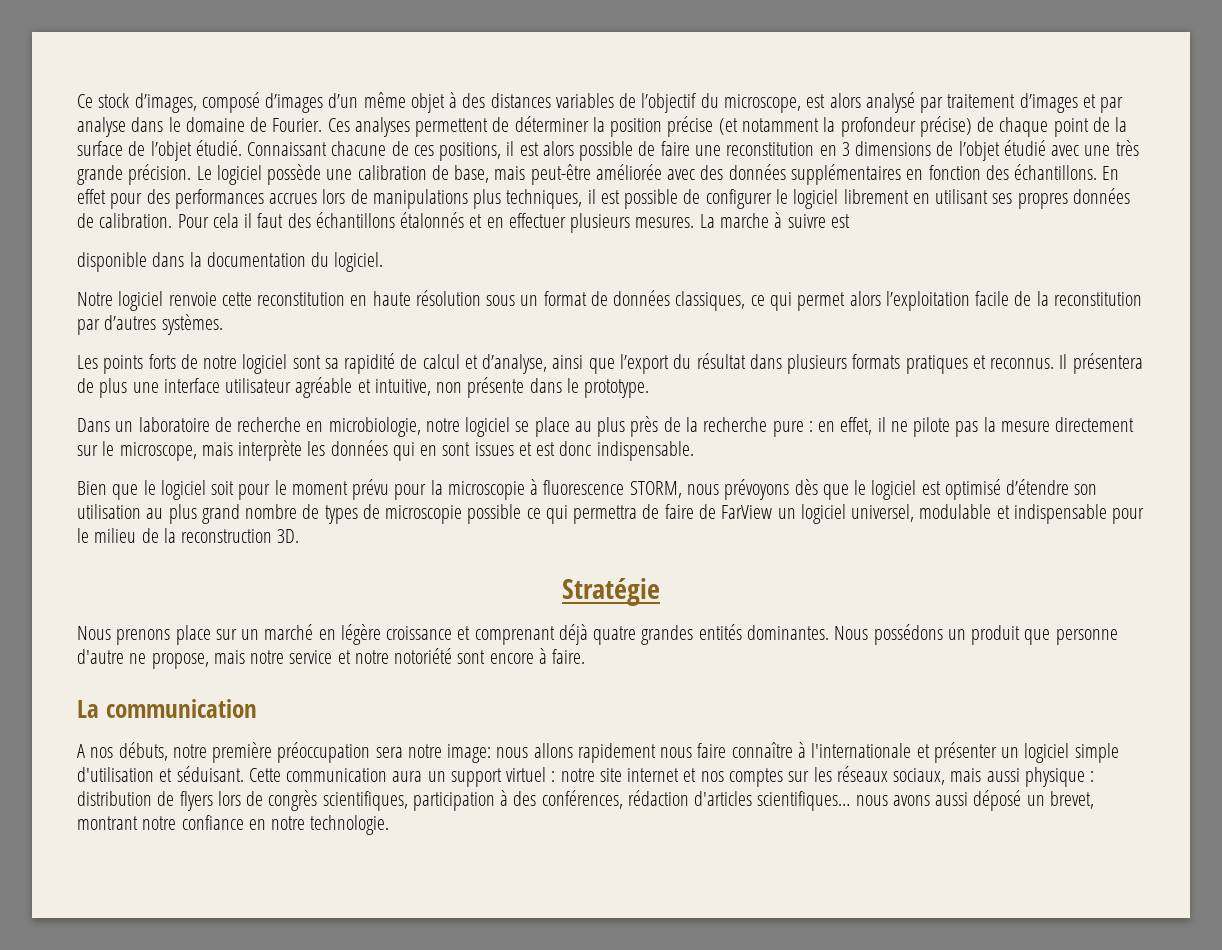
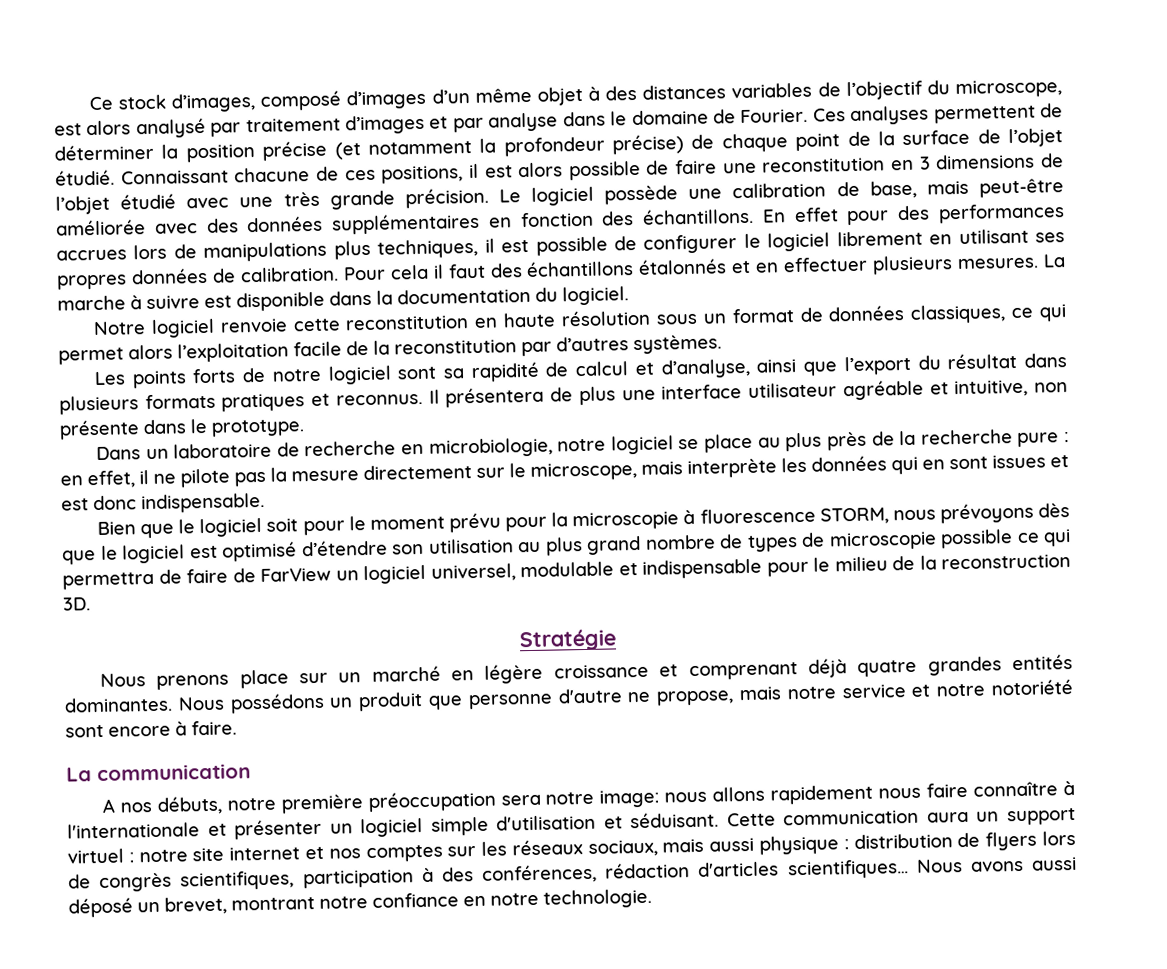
(850, 221) // -> (232, 301) none
[855,795,888,806] nous -> [916,859,963,873] Nous

